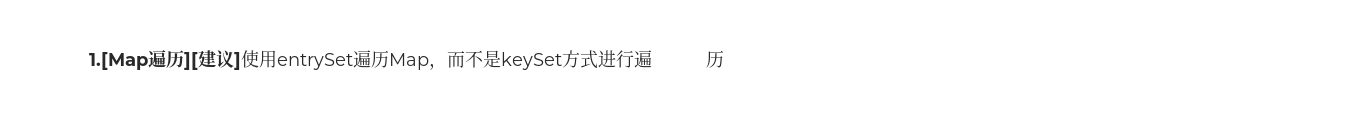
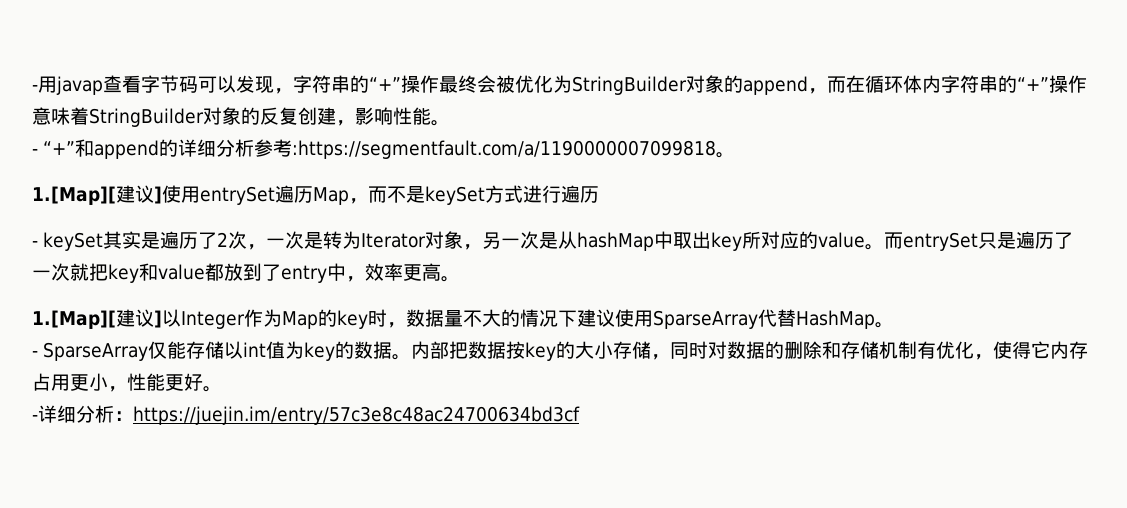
[89,50,198,70] 1.[Map遍历][ -> [32,75,1087,95] [32,107,450,127] [32,139,736,159] [32,186,116,205] -用javap查看字节码可以发现，字符串的“+”操作最终会被优化为StringBuilder对象的append，而在循环体内字符串的“+”操作意味着StringBuilder对象的反复创建，影响性能。 // - “+”和append的详细分析参考:https://segmentfault.com/a/1190000007099818。 // 1.[Map][
(724, 59) none -> [32,231,1074,251] [32,263,460,283] [32,309,894,329] [32,341,1089,361] [32,373,222,392] [32,405,580,425] // - keySet其实是遍历了2次，一次是转为Iterator对象，另一次是从hashMap中取出key所对应的value。而entrySet只是遍历了一次就把key和value都放到了entry中，效率更高。 // 1.[Map][建议]以Integer作为Map的key时，数据量不大的情况下建议使用SparseArray代替HashMap。 // - SparseArray仅能存储以int值为key的数据。内部把数据按key的大小存储，同时对数据的删除和存储机制有优化，使得它内存占用更小，性能更好。 // -详细分析：https://juejin.im/entry/57c3e8c48ac24700634bd3cf

